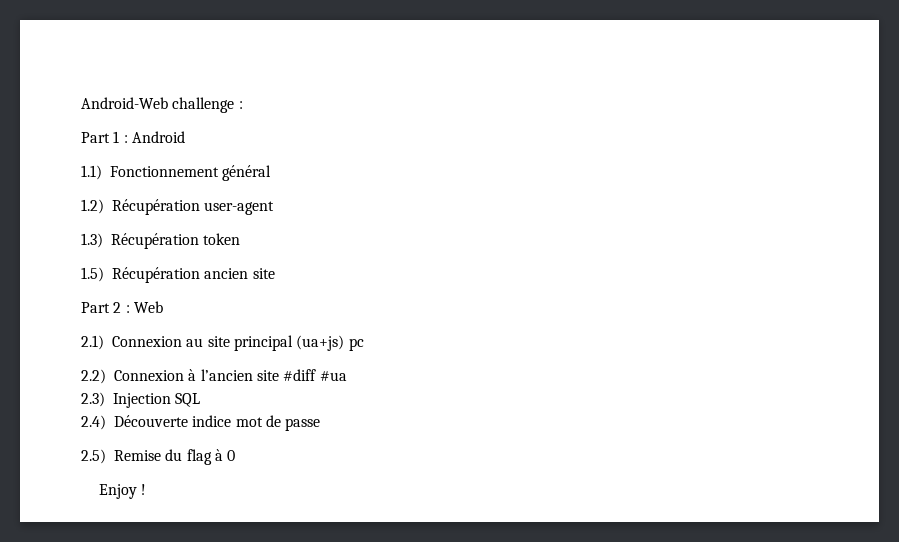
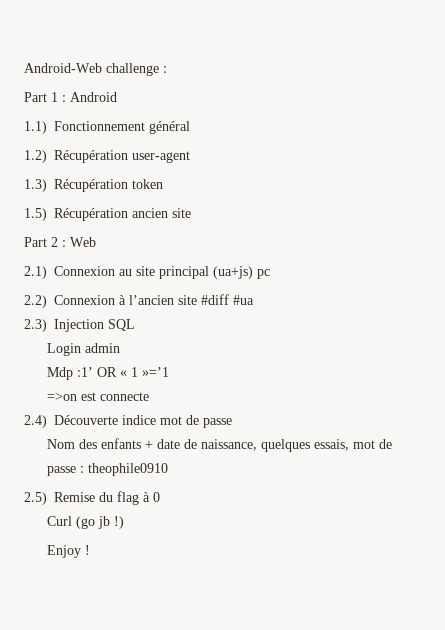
(201, 400) none -> [47,343,121,356] [47,367,170,380] [47,392,150,401] // Login admin // Mdp :1’ OR « 1 »=’1 // =>on est connecte
(321, 424) none -> [47,438,393,452] [47,463,169,476] // Nom des enfants + date de naissance, quelques essais, mot de passe : theophile0910
(236, 455) none -> [47,516,125,529] // Curl (go jb !)

